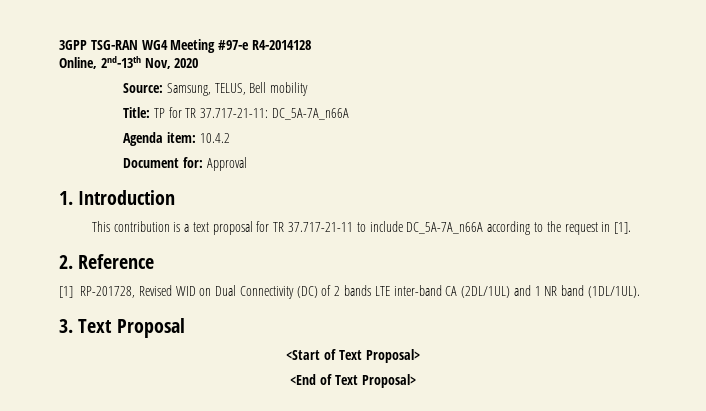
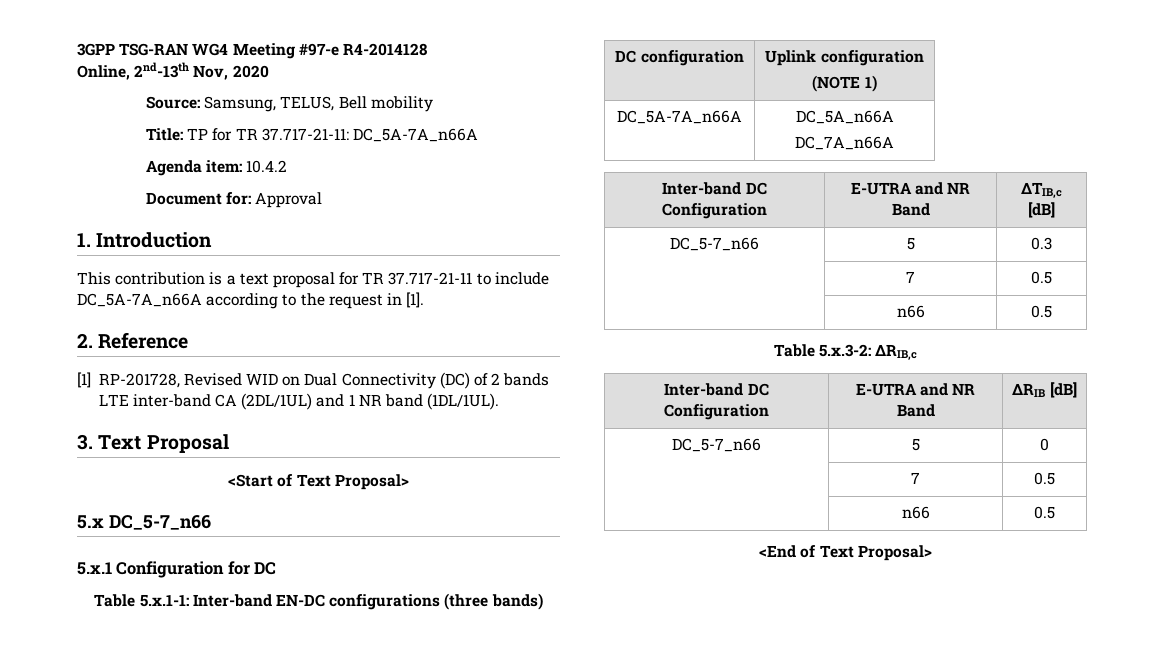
(420, 356) none -> [77,515,211,530] [77,561,277,578] [94,593,543,610] [615,50,744,66] [765,50,924,66] [812,75,877,92] [617,110,742,124] [795,110,894,124] [795,136,894,150] [662,182,767,195] [662,203,767,219] [850,182,971,195] [891,203,930,216] [1021,182,1062,198] [1028,202,1055,218] [670,237,759,251] [906,237,915,250] [1031,237,1052,250] [906,271,915,283] [1031,271,1052,284] [896,305,925,318] [1031,305,1052,318] [773,344,918,360] [664,383,769,396] [664,404,769,420] [855,383,976,396] [896,404,935,417] [1012,382,1077,398] [672,438,761,452] [911,438,920,451] [1040,438,1049,451] [911,472,920,484] [1034,472,1055,485] [901,506,930,519] [1034,506,1055,519] // 5.x DC_5-7_n66 // 5.x.1 Configuration for DC // Table 5.x.1-1: Inter-band EN-DC configurations (three bands) // DC configuration | Uplink configuration // (NOTE 1) // DC_5A-7A_n66A | DC_5A_n66A // DC_7A_n66A // Inter-band DC Configuration | E-UTRA and NR Band | ΔTIB,c [dB] // DC_5-7_n66 | 5 | 0.3 // | 7 | 0.5 // | n66 | 0.5 // Table 5.x.3-2: ΔRIB,c // Inter-band DC Configuration | E-UTRA and NR Band | ΔRIB [dB] // DC_5-7_n66 | 5 | 0 // | 7 | 0.5 // | n66 | 0.5

